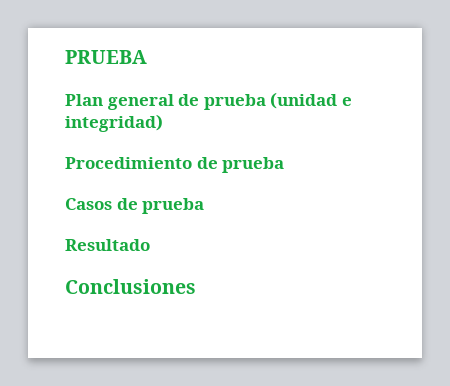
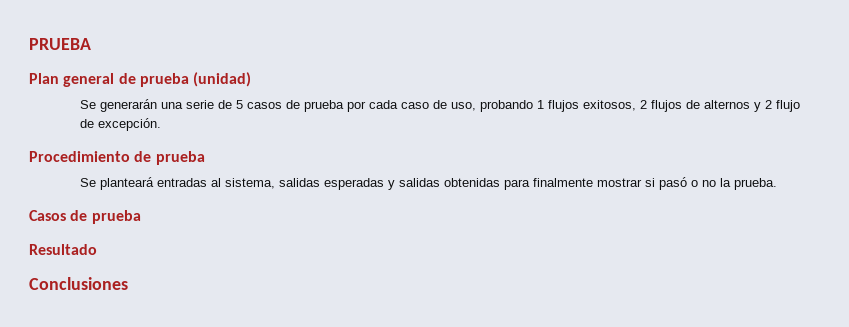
[270,92,352,109] [65,114,163,132] [65,157,285,173] (unidad e integridad) // Procedimiento de prueba -> [193,72,252,87] [80,99,801,112] [80,118,162,131] [29,151,205,165] [80,177,778,190] (unidad) // Se generarán una serie de 5 casos de prueba por cada caso de uso, probando 1 flujos exitosos, 2 flujos de alternos y 2 flujo de excepción. // Procedimiento de prueba // Se planteará entradas al sistema, salidas esperadas y salidas obtenidas para finalmente mostrar si pasó o no la prueba.

